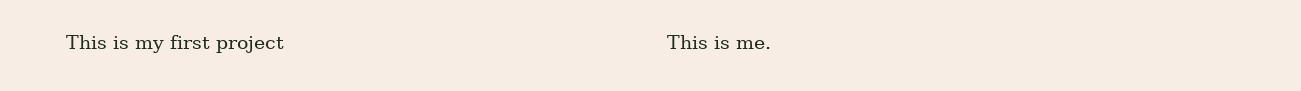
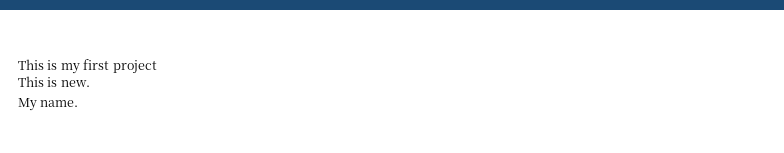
[736,40,771,49] me. -> [60,80,90,87] [18,98,79,111] new. // My name.

